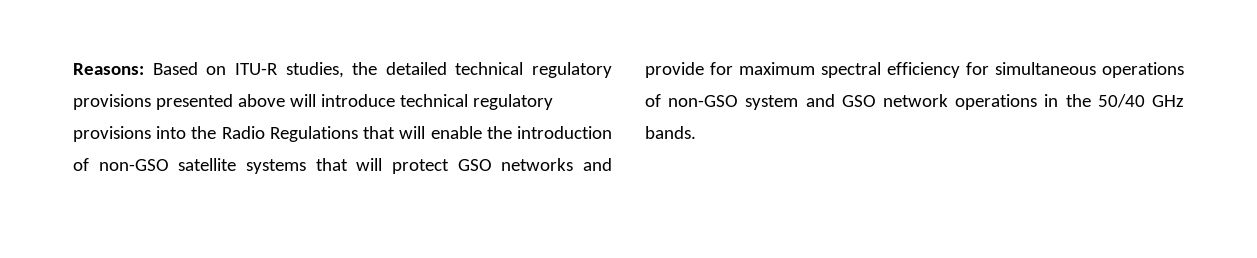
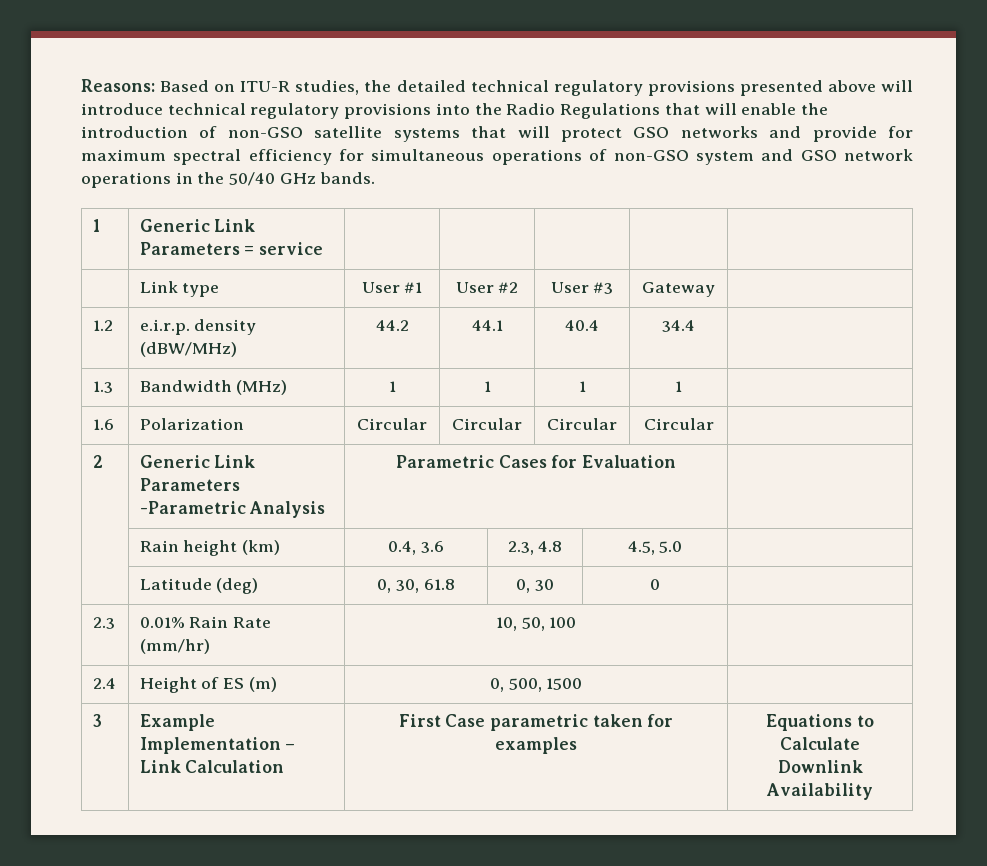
(696, 132) none -> [92,219,100,232] [139,219,256,232] [139,242,324,255] [139,281,220,297] [361,282,423,293] [455,282,519,293] [550,282,614,294] [642,282,715,297] [92,320,113,331] [139,319,257,335] [139,342,237,357] [375,320,409,331] [471,320,503,331] [565,320,599,331] [662,320,695,332] [92,381,113,393] [139,380,288,395] [388,381,396,392] [483,381,491,392] [578,381,586,392] [675,381,682,392] [92,419,114,430] [139,418,244,430] [357,418,427,430] [452,418,522,430] [547,418,617,430] [643,418,714,430] [92,455,103,468] [139,455,256,468] [139,478,240,491] [139,501,326,518] [395,455,677,468] [139,540,281,556] [388,541,444,555] [507,541,563,555] [627,541,683,555] [139,578,259,594] [377,579,455,593] [516,579,554,593] [650,579,660,590] [92,617,115,629] [139,616,272,628] [139,639,210,654] [495,617,577,631] [92,678,116,689] [139,677,277,693] [489,678,583,692] [92,714,102,727] [139,714,215,731] [139,737,296,754] [139,760,285,773] [398,714,674,731] [495,737,577,754] [766,714,874,731] [780,737,860,750] [777,760,863,773] [766,783,873,800] // 1 | Generic Link Parameters = service | | | | | // | Link type | User #1 | User #2 | User #3 | Gateway | // 1.2 | e.i.r.p. density (dBW/MHz) | 44.2 | 44.1 | 40.4 | 34.4 | // 1.3 | Bandwidth (MHz) | 1 | 1 | 1 | 1 | // 1.6 | Polarization | Circular | Circular | Circular | Circular | // 2 | Generic Link Parameters -Parametric Analysis | Parametric Cases for Evaluation | // | Rain height (km) | 0.4, 3.6 | 2.3, 4.8 | 4.5, 5.0 | // | Latitude (deg) | 0, 30, 61.8 | 0, 30 | 0 | // 2.3 | 0.01% Rain Rate (mm/hr) | 10, 50, 100 | // 2.4 | Height of ES (m) | 0, 500, 1500 | // 3 | Example Implementation – Link Calculation | First Case parametric taken for examples | Equations to Calculate Downlink Availability

